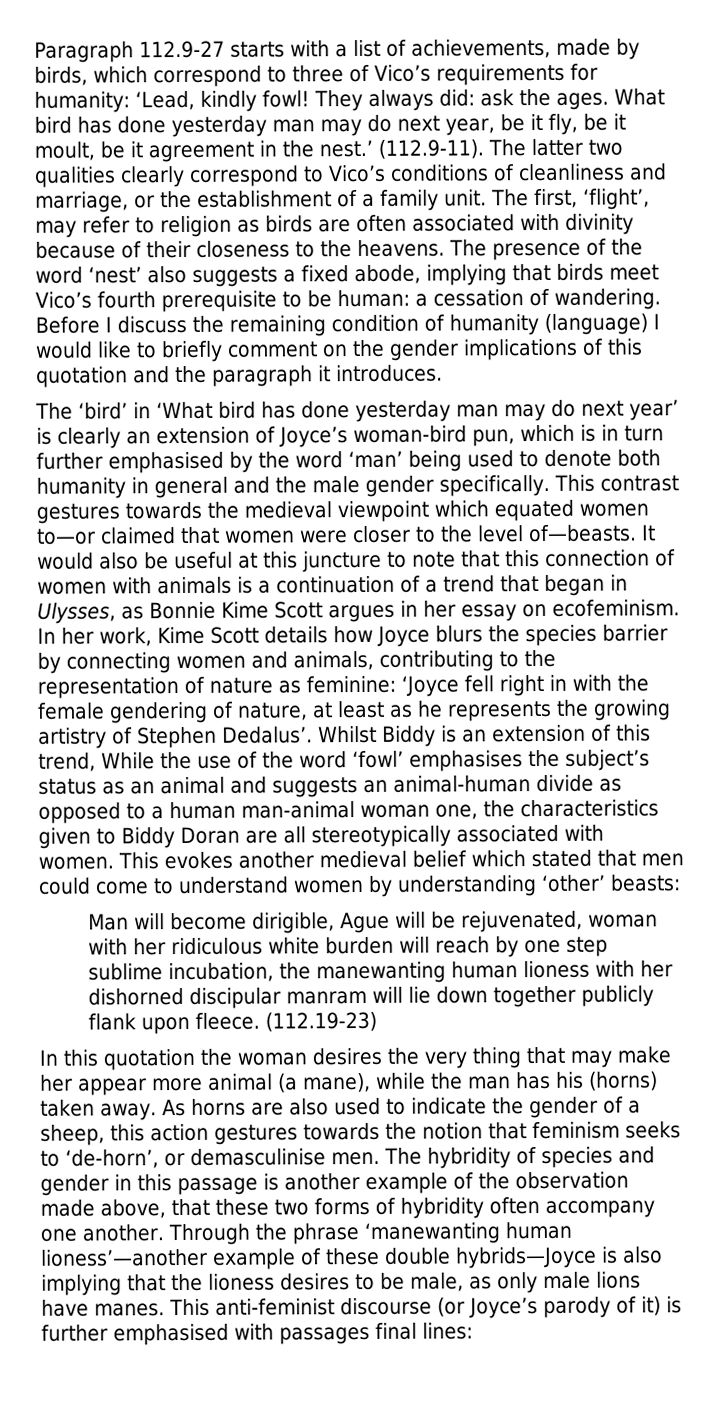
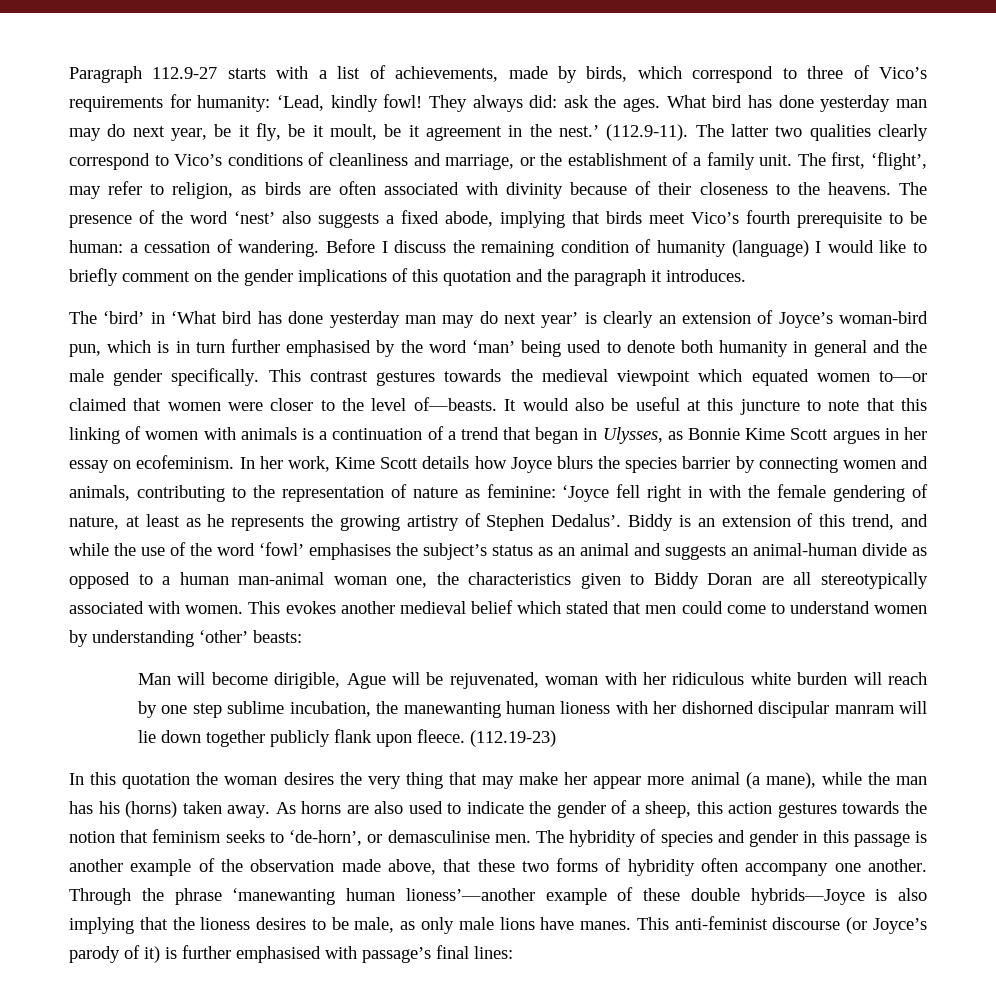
[160,215,232,238] religion -> [172,182,234,199] religion,
[545,549,650,567] connection -> [69,427,120,444] linking
[318,725,377,744] Whilst -> (622, 520) none
[101,752,155,770] While -> [901,514,929,527] [69,543,109,556] and while
[279,1326,370,1345] passages -> [362,947,431,963] passage’s

